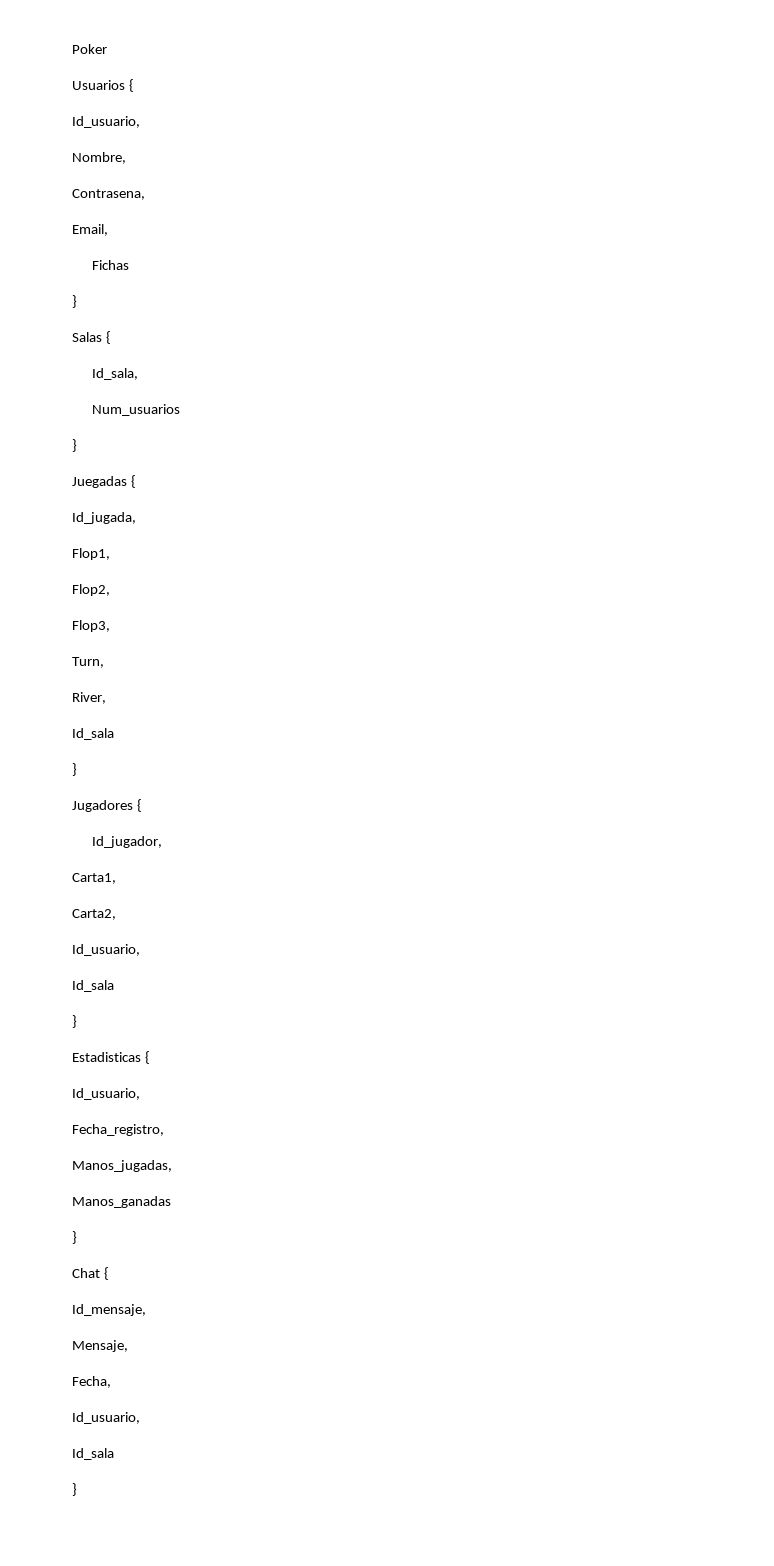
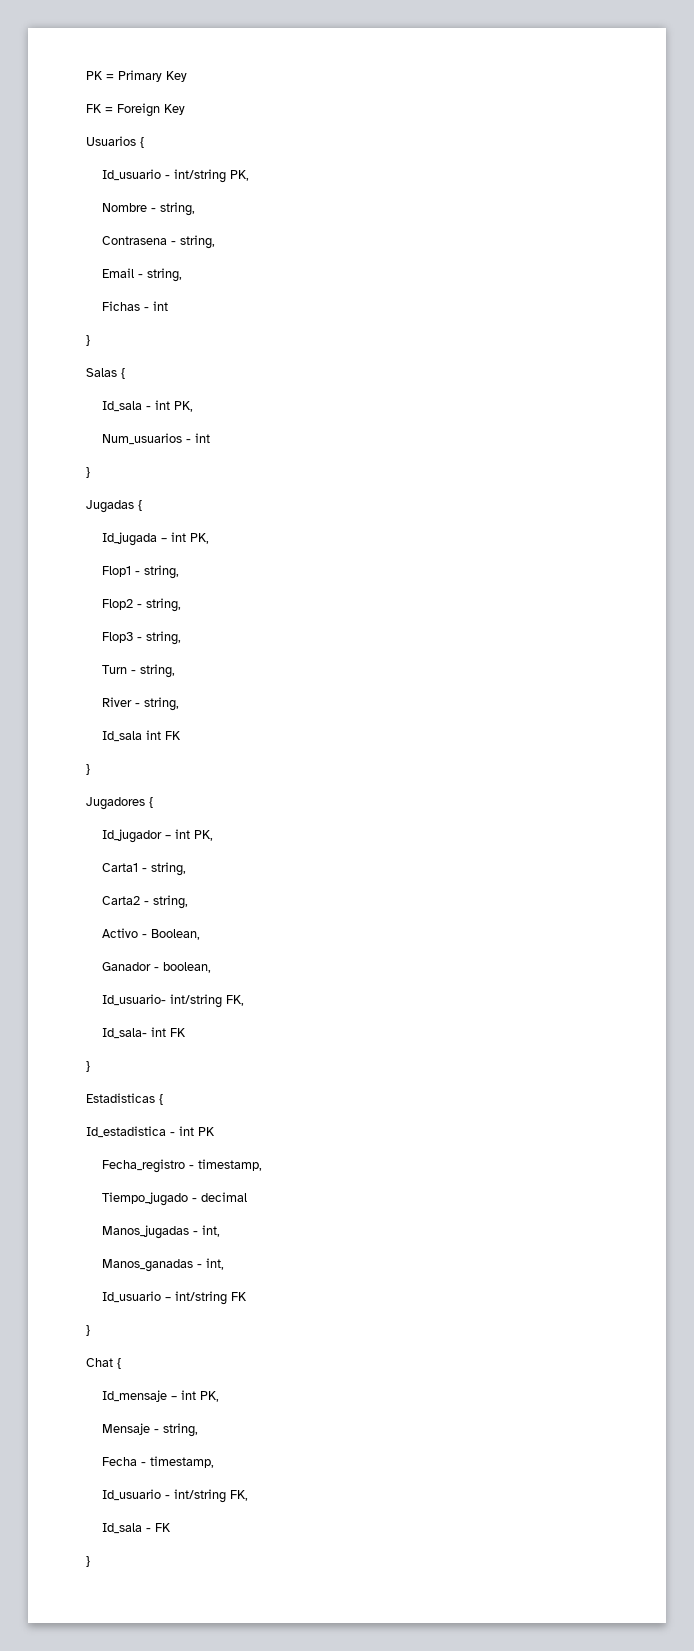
[72,44,107,54] [72,79,134,92] [72,116,140,128] [72,152,126,164] [72,189,145,200] [72,224,108,236] Poker // Usuarios { // Id_usuario, // Nombre, // Contrasena, // Email, -> [86,70,187,82] [86,103,185,117] [86,136,144,148] [101,169,249,183] [101,202,195,216] [101,235,215,249] [101,268,182,282] PK = Primary Key // FK = Foreign Key // Usuarios { // Id_usuario - int/string PK, // Nombre - string, // Contrasena - string, // Email - string,
(130, 265) none -> [143,301,168,311] - int
[92,368,139,380] Id_sala, -> [101,400,193,412] Id_sala - int PK,
[72,439,77,452] [72,475,136,488] [72,512,136,524] [72,548,110,560] [72,584,110,596] [72,620,110,632] [72,657,104,668] [72,692,106,704] [72,728,114,740] // } // Juegadas { // Id_jugada, // Flop1, // Flop2, // Flop3, // Turn, // River, // Id_sala -> [185,433,210,443] [86,467,90,478] [86,500,142,513] [101,532,209,546] [101,565,179,579] [101,598,181,612] [101,631,181,645] [101,664,175,678] [101,697,179,711] [101,730,181,742] - int // } // Jugadas { // Id_jugada – int PK, // Flop1 - string, // Flop2 - string, // Flop3 - string, // Turn - string, // River - string, // Id_sala int FK
[92,836,163,848] [72,873,116,884] [72,909,116,920] [72,944,140,956] [72,980,114,992] [72,1015,77,1028] [72,1051,150,1064] [72,1088,140,1100] [72,1124,164,1136] [72,1160,172,1172] [72,1196,171,1208] [72,1231,77,1244] [72,1267,109,1280] [72,1304,146,1316] [72,1340,128,1352] [72,1376,111,1388] [72,1412,140,1424] [72,1448,114,1460] Id_jugador, // Carta1, // Carta2, // Id_usuario, // Id_sala // } // Estadisticas { // Id_usuario, // Fecha_registro, // Manos_jugadas, // Manos_ganadas // } // Chat { // Id_mensaje, // Mensaje, // Fecha, // Id_usuario, // Id_sala -> [101,829,213,843] [101,862,186,876] [101,895,188,909] [101,928,200,940] [101,962,211,973] [101,994,244,1008] [101,1027,186,1039] [86,1061,90,1072] [86,1093,163,1105] [86,1126,215,1138] [101,1159,262,1173] [101,1192,247,1206] [101,1225,220,1239] [101,1258,224,1272] [101,1291,247,1305] [86,1325,90,1336] [86,1358,121,1369] [101,1390,219,1402] [101,1423,198,1437] [101,1456,214,1468] [101,1489,248,1503] [101,1523,171,1534] Id_jugador – int PK, // Carta1 - string, // Carta2 - string, // Activo - Boolean, // Ganador - boolean, // Id_usuario- int/string FK, // Id_sala- int FK // } // Estadisticas { // Id_estadistica - int PK // Fecha_registro - timestamp, // Tiempo_jugado - decimal // Manos_jugadas - int, // Manos_ganadas - int, // Id_usuario – int/string FK // } // Chat { // Id_mensaje – int PK, // Mensaje - string, // Fecha - timestamp, // Id_usuario - int/string FK, // Id_sala - FK

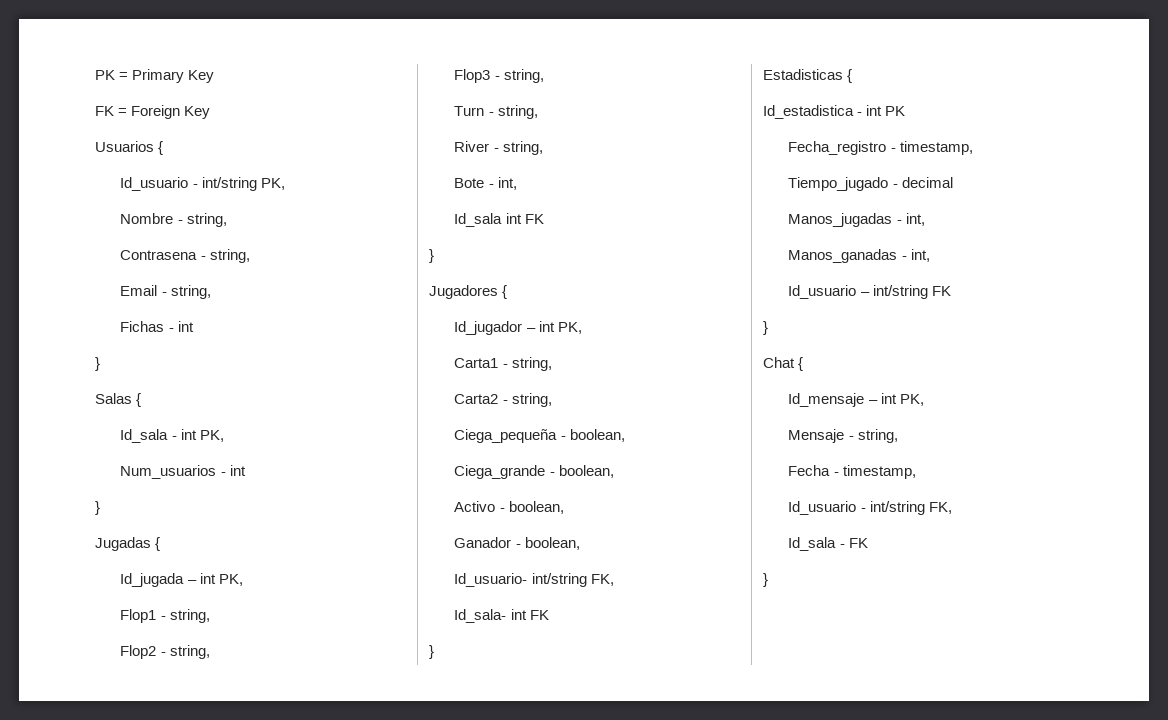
(179, 704) none -> [454,177,517,190] // Bote - int,
(188, 902) none -> [454,429,625,443] [454,465,614,479] // Ciega_pequeña - boolean, // Ciega_grande - boolean,
[150,929,200,940] Boolean, -> [508,501,564,514] boolean,

